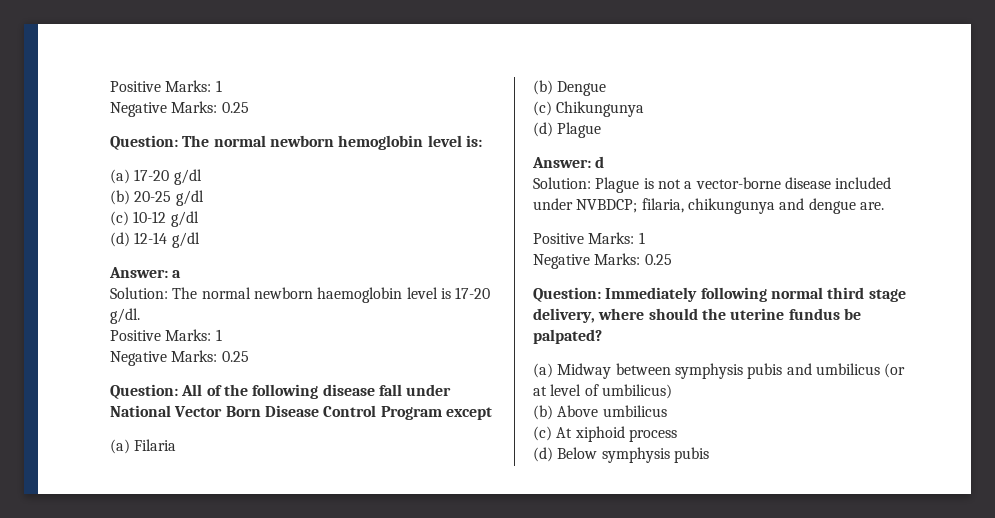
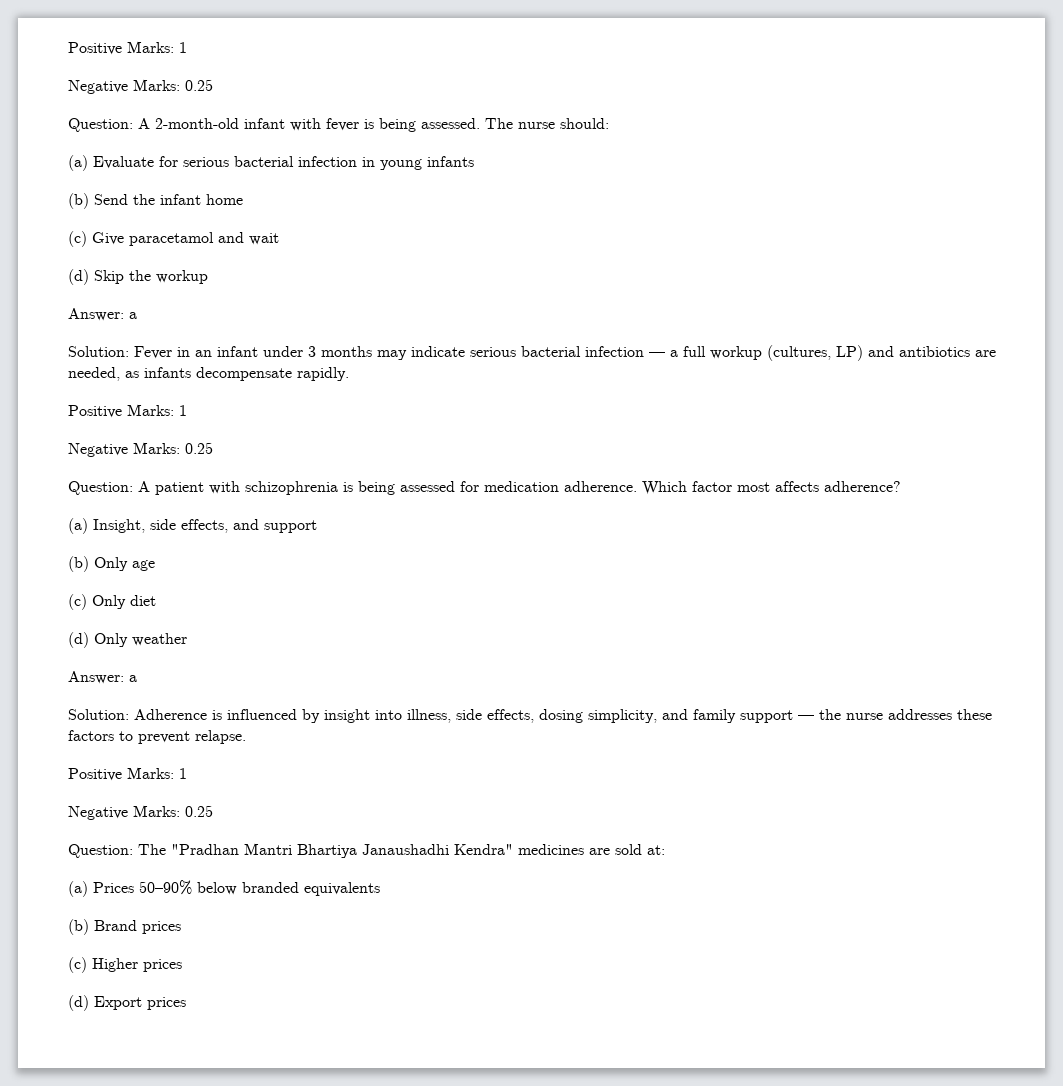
[110,80,222,92] [110,101,249,117] [110,135,482,150] [110,169,202,185] [110,190,204,206] [110,211,199,227] [110,232,200,248] [109,267,182,278] [110,287,491,303] [110,308,140,324] [110,329,222,341] [110,350,249,366] [110,384,452,399] [110,405,492,420] [110,439,177,454] [533,80,607,96] [533,101,645,117] [533,122,602,138] [532,156,605,168] [533,177,892,193] [533,198,884,214] [533,232,645,244] [533,253,672,269] [533,287,906,302] [533,308,861,323] [533,329,602,344] [533,363,906,379] [533,384,672,399] [533,405,667,420] [533,426,677,442] [533,447,709,463] Positive Marks: 1 // Negative Marks: 0.25 // Question: The normal newborn hemoglobin level is: // (a) 17-20 g/dl // (b) 20-25 g/dl // (c) 10-12 g/dl // (d) 12-14 g/dl // Answer: a // Solution: The normal newborn haemoglobin level is 17-20 g/dl. // Positive Marks: 1 // Negative Marks: 0.25 // Question: All of the following disease fall under National Vector Born Disease Control Program except // (a) Filaria // (b) Dengue // (c) Chikungunya // (d) Plague // Answer: d // Solution: Plague is not a vector-borne disease included under NVBDCP; filaria, chikungunya and dengue are. // Positive Marks: 1 // Negative Marks: 0.25 // Question: Immediately following normal third stage delivery, where should the uterine fundus be palpated? // (a) Midway between symphysis pubis and umbilicus (or at level of umbilicus) // (b) Above umbilicus // (c) At xiphoid process // (d) Below symphysis pubis -> [68,41,187,55] [68,79,213,94] [68,118,609,132] [68,155,474,171] [68,193,243,209] [68,231,279,247] [68,269,208,285] [68,308,137,321] [68,345,996,361] [68,367,349,381] [68,404,187,418] [68,442,213,457] [68,481,901,495] [68,518,317,534] [68,556,155,572] [68,594,156,610] [68,632,187,648] [68,671,137,684] [68,709,992,723] [68,730,246,744] [68,767,187,781] [68,805,213,820] [68,843,665,858] [68,880,380,897] [68,919,181,935] [68,957,182,973] [68,995,186,1011] Positive Marks: 1 // Negative Marks: 0.25 // Question: A 2-month-old infant with fever is being assessed. The nurse should: // (a) Evaluate for serious bacterial infection in young infants // (b) Send the infant home // (c) Give paracetamol and wait // (d) Skip the workup // Answer: a // Solution: Fever in an infant under 3 months may indicate serious bacterial infection — a full workup (cultures, LP) and antibiotics are needed, as infants decompensate rapidly. // Positive Marks: 1 // Negative Marks: 0.25 // Question: A patient with schizophrenia is being assessed for medication adherence. Which factor most affects adherence? // (a) Insight, side effects, and support // (b) Only age // (c) Only diet // (d) Only weather // Answer: a // Solution: Adherence is influenced by insight into illness, side effects, dosing simplicity, and family support — the nurse addresses these factors to prevent relapse. // Positive Marks: 1 // Negative Marks: 0.25 // Question: The "Pradhan Mantri Bhartiya Janaushadhi Kendra" medicines are sold at: // (a) Prices 50–90% below branded equivalents // (b) Brand prices // (c) Higher prices // (d) Export prices

